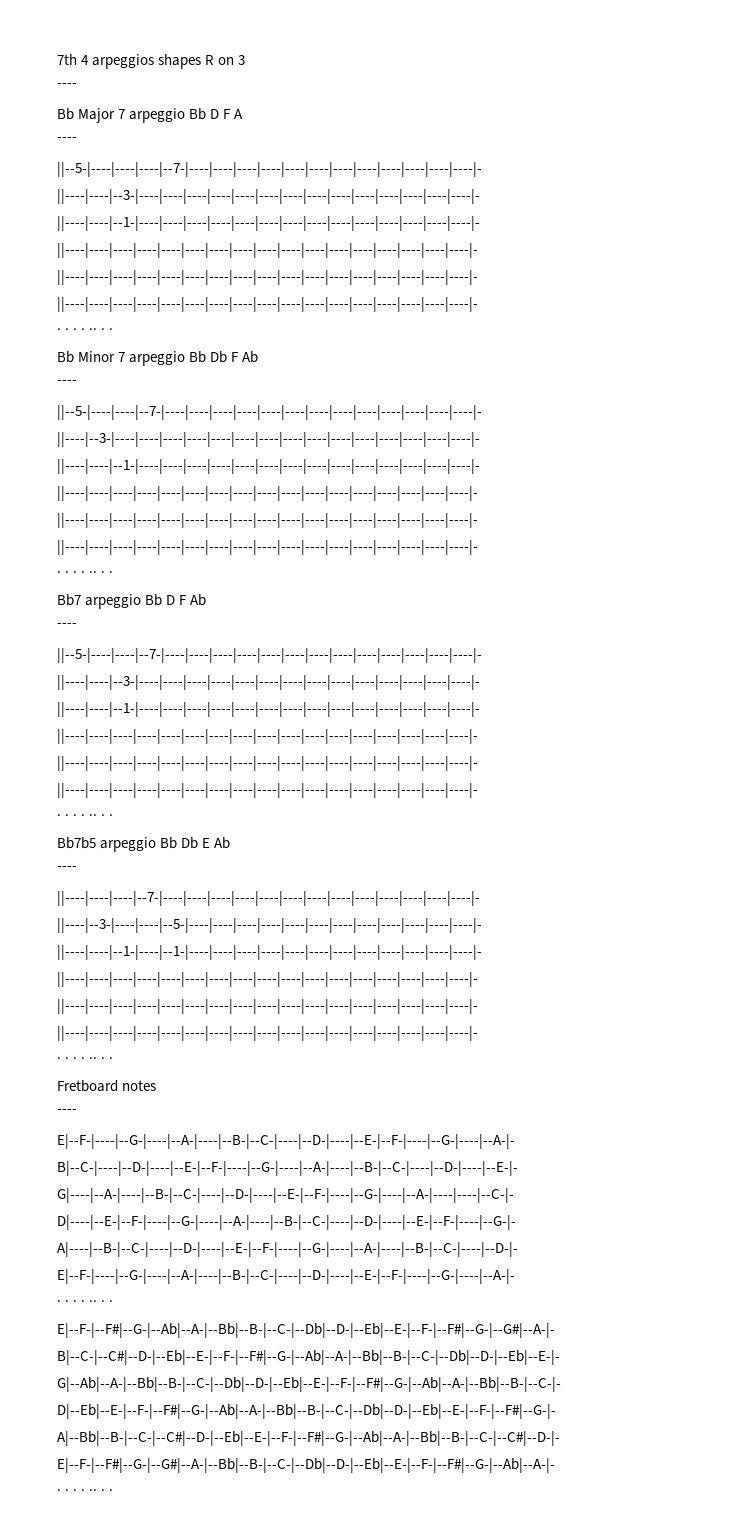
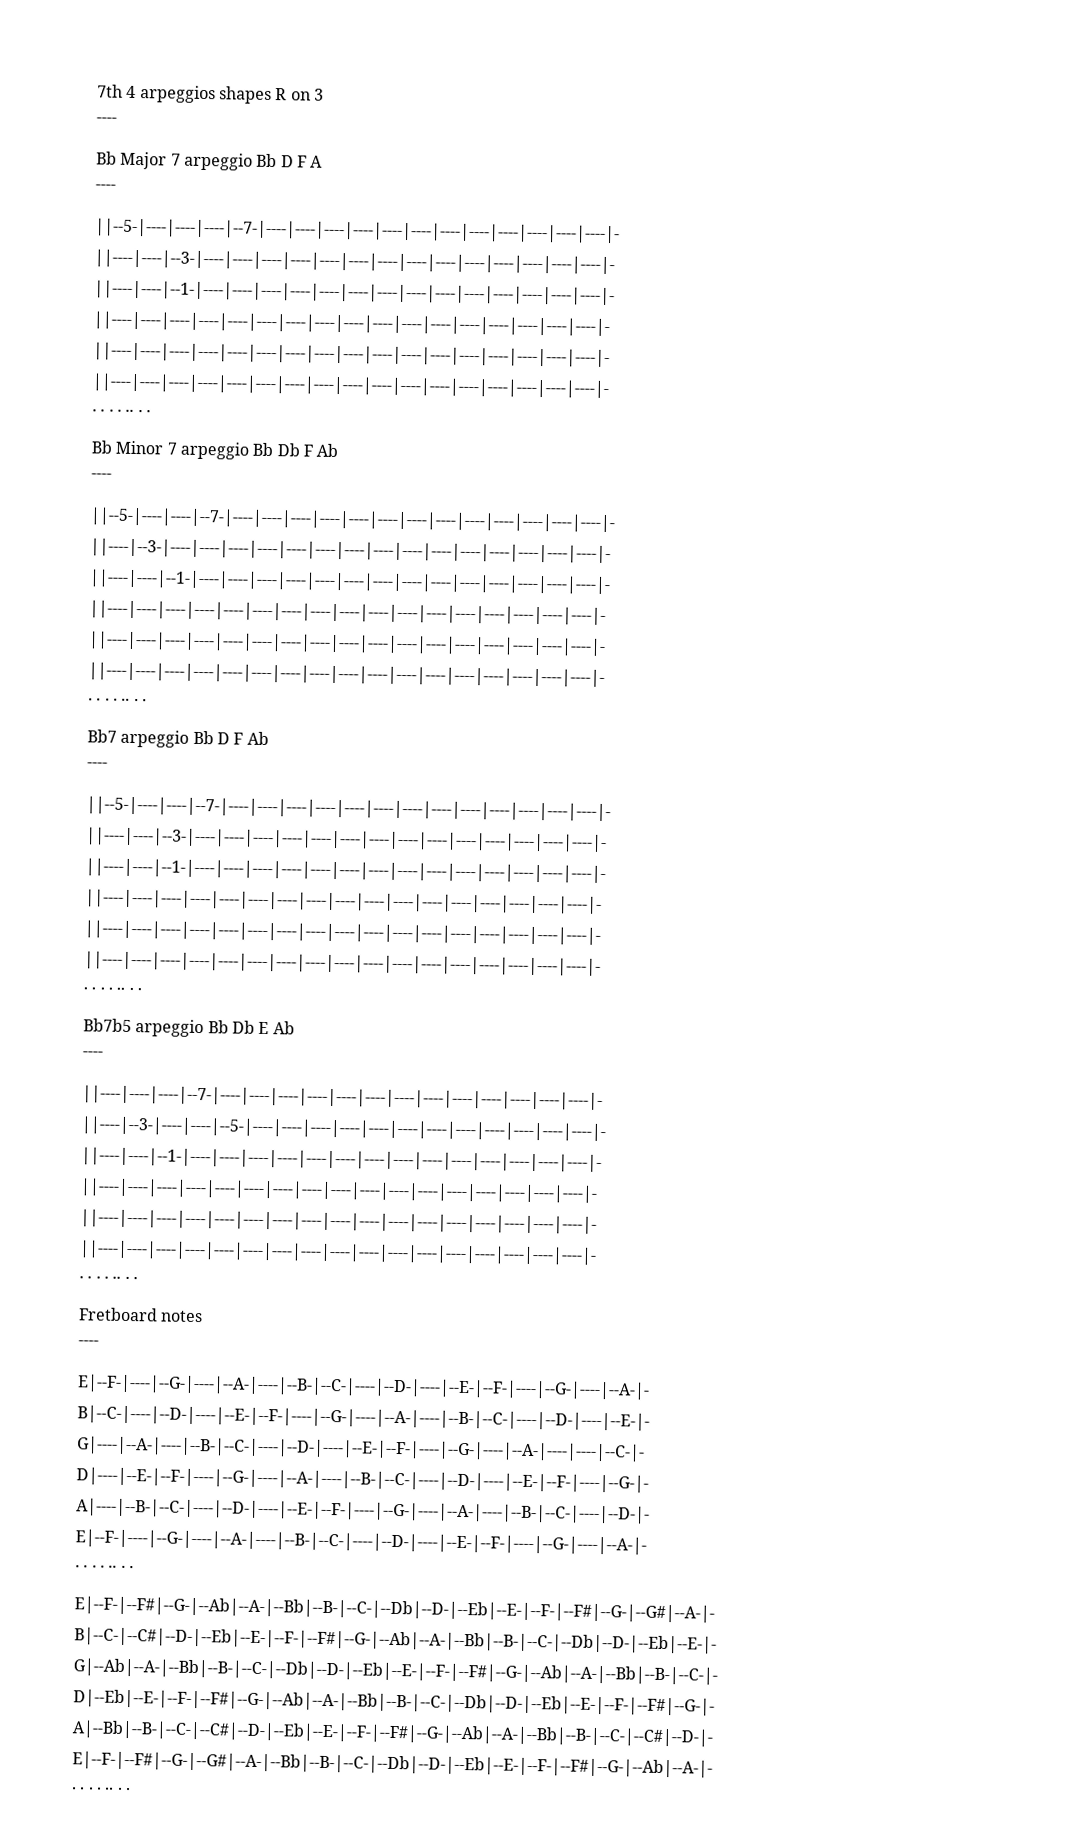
[57,945,482,960] ||----|----|--1-|----|--1-|----|----|----|----|----|----|----|----|----|----|----|----|- -> [81,1147,602,1173] ||----|----|--1-|----|----|----|----|----|----|----|----|----|----|----|----|----|----|-

